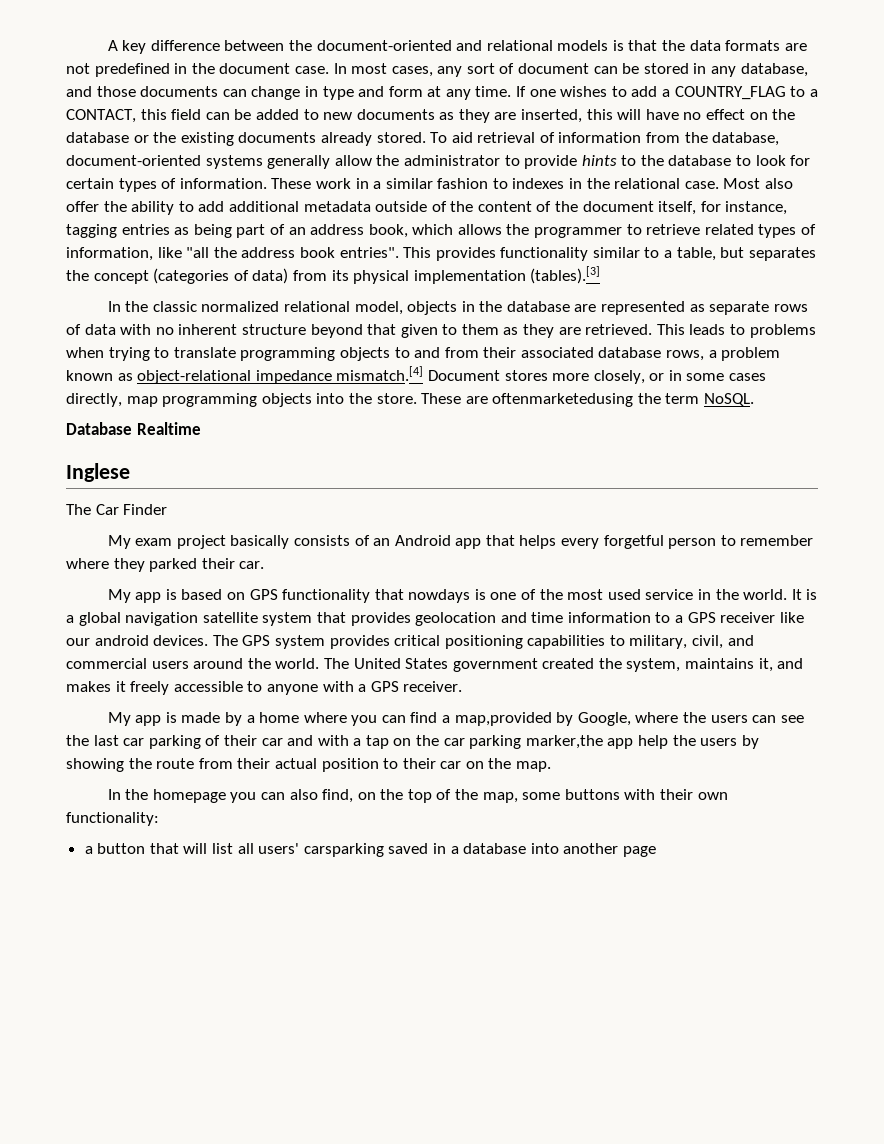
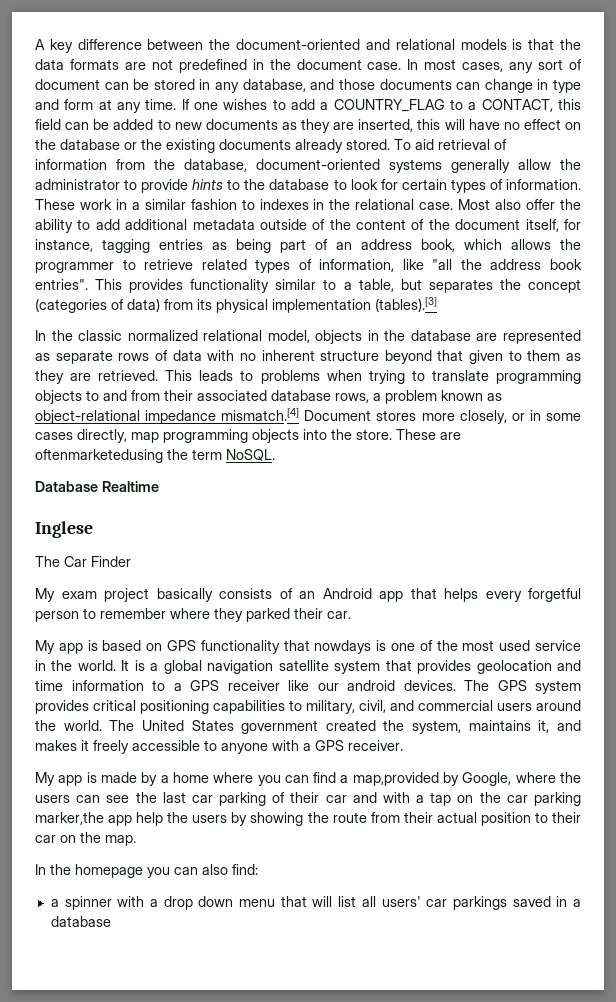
[322,789,728,803] [66,812,159,826] [84,843,146,854] find, on the top of the map, some buttons with their own functionality: // a button -> [232,864,258,875] [50,896,276,910] find: // a spinner with a drop down menu
[303,843,384,857] carsparking -> [426,896,507,910] car parkings
[530,843,656,857] into another page -> (111, 921) none

